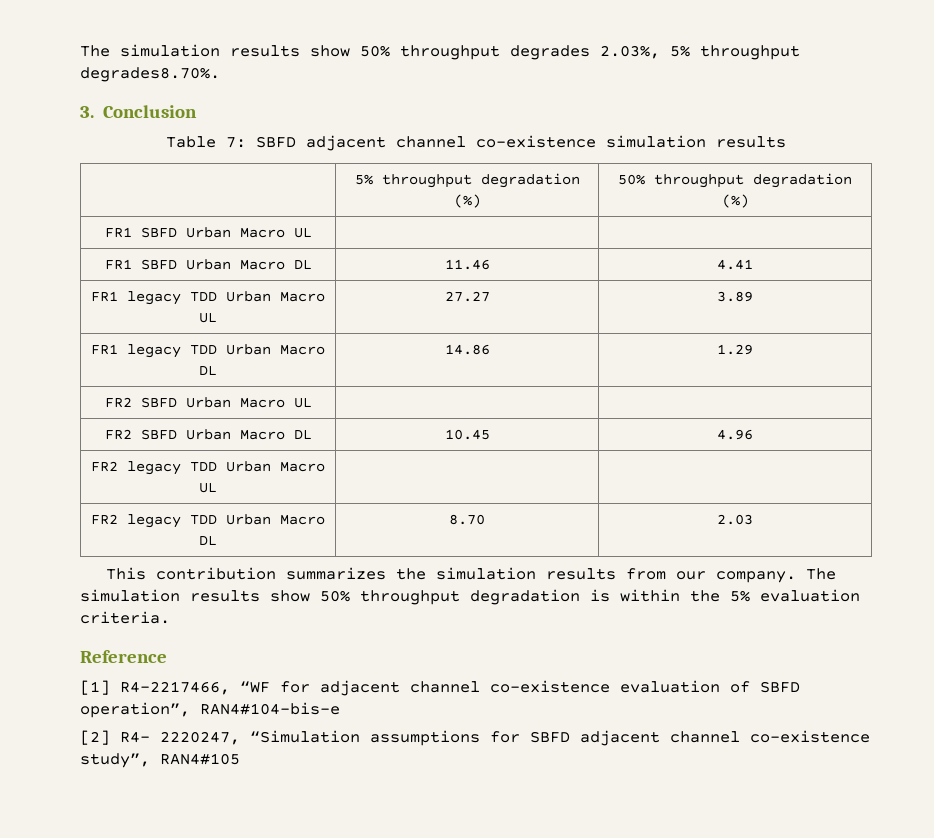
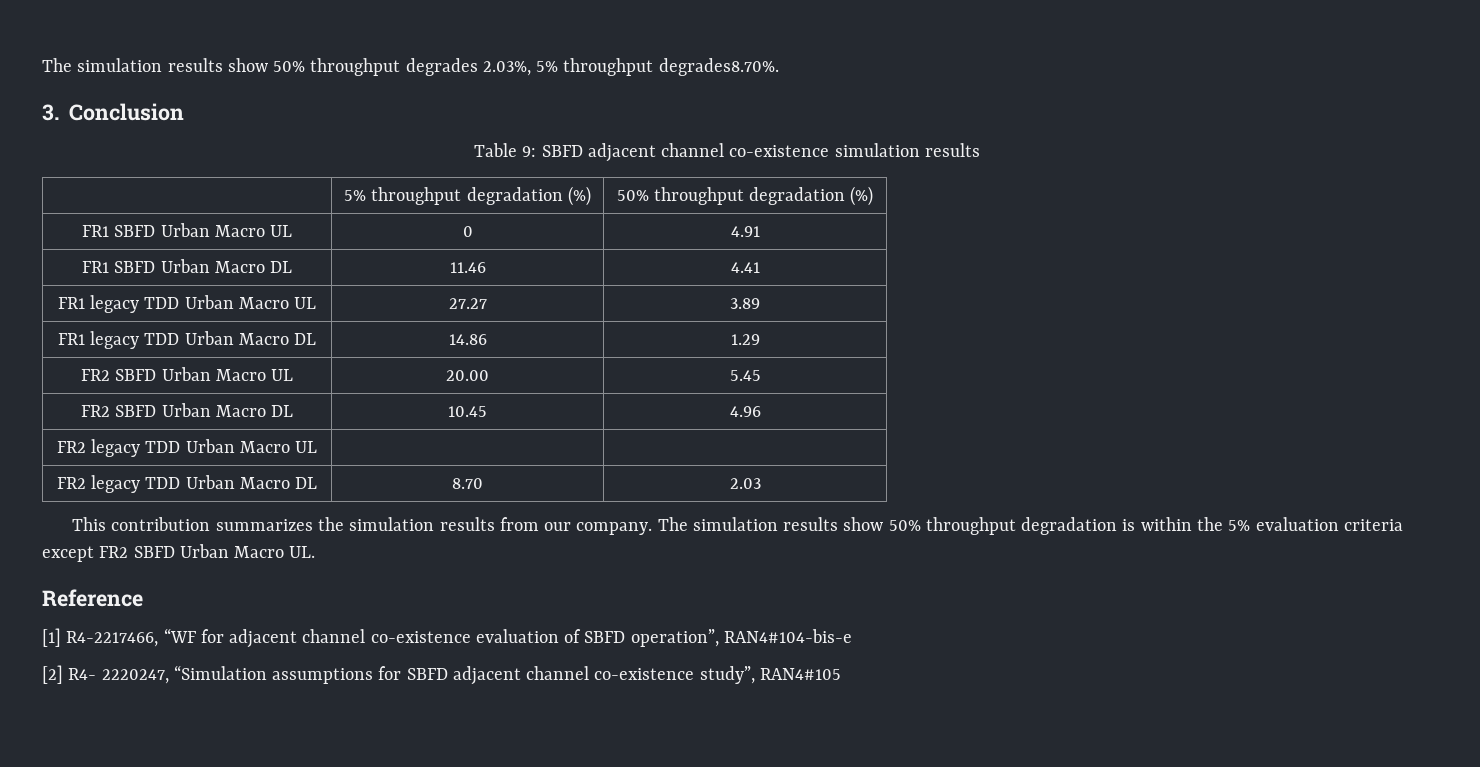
[226,137,246,148] 7: -> [522,146,537,157] 9:
(312, 232) | -> [462,226,473,237] [730,226,760,237] 0 | 4.91
(312, 402) | -> [446,370,489,381] [729,370,761,381] 20.00 | 5.45
[80,611,170,624] criteria. -> [1343,519,1403,531] [42,544,316,562] criteria except FR2 SBFD Urban Macro UL.

